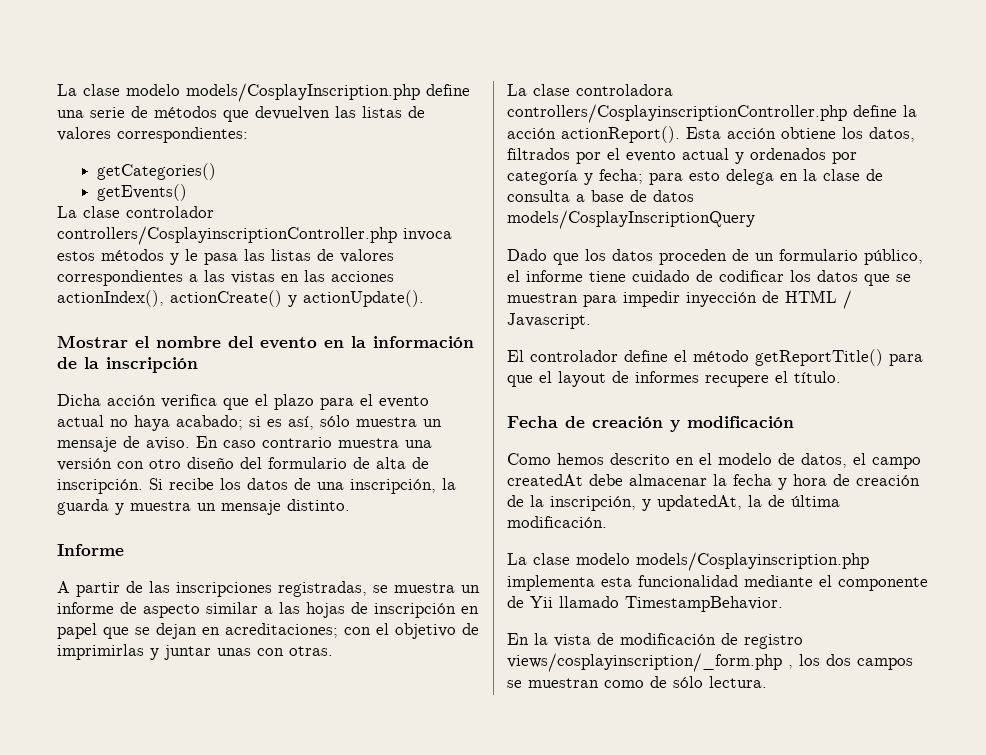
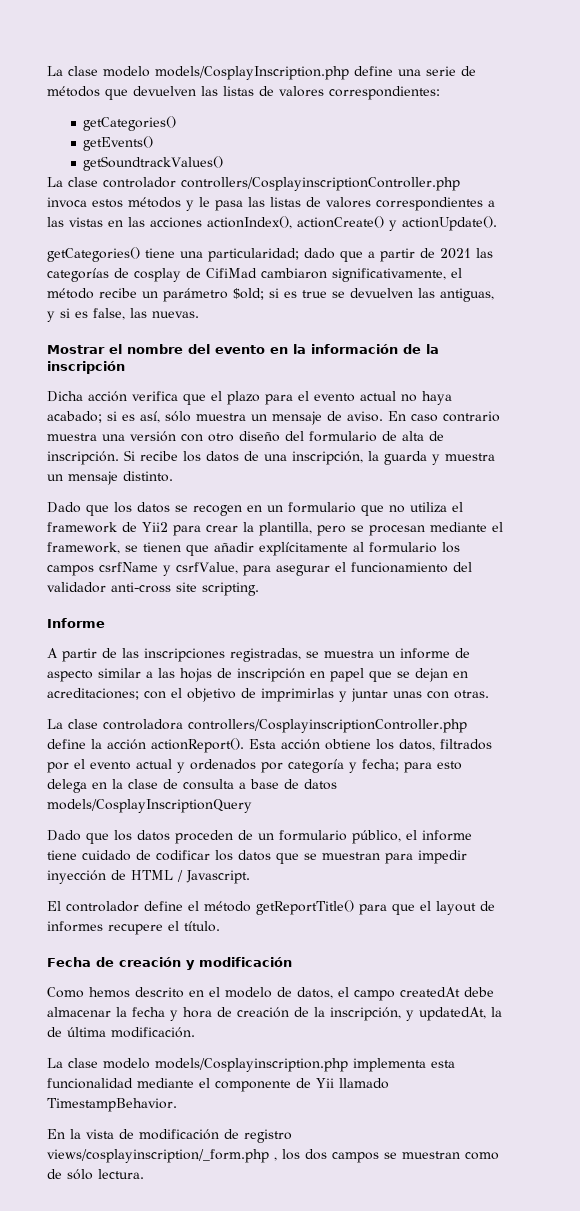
(187, 192) none -> [83,156,224,171] // getSoundtrackValues()
(424, 298) none -> [47,247,493,262] [47,268,462,282] [47,288,494,302] [47,308,199,322] // getCategories() tiene una particularidad; dado que a partir de 2021 las categorías de cosplay de CifiMad cambiaron significativamente, el método recibe un parámetro $old; si es true se devuelven las antiguas, y si es false, las nuevas.
(350, 505) none -> [47,502,463,516] [47,522,503,536] [47,542,460,556] [47,562,472,576] [47,582,259,596] // Dado que los datos se recogen en un formulario que no utiliza el framework de Yii2 para crear la plantilla, pero se procesan mediante el framework, se tienen que añadir explícitamente al formulario los campos csrfName y csrfValue, para asegurar el funcionamiento del validador anti-cross site scripting.

